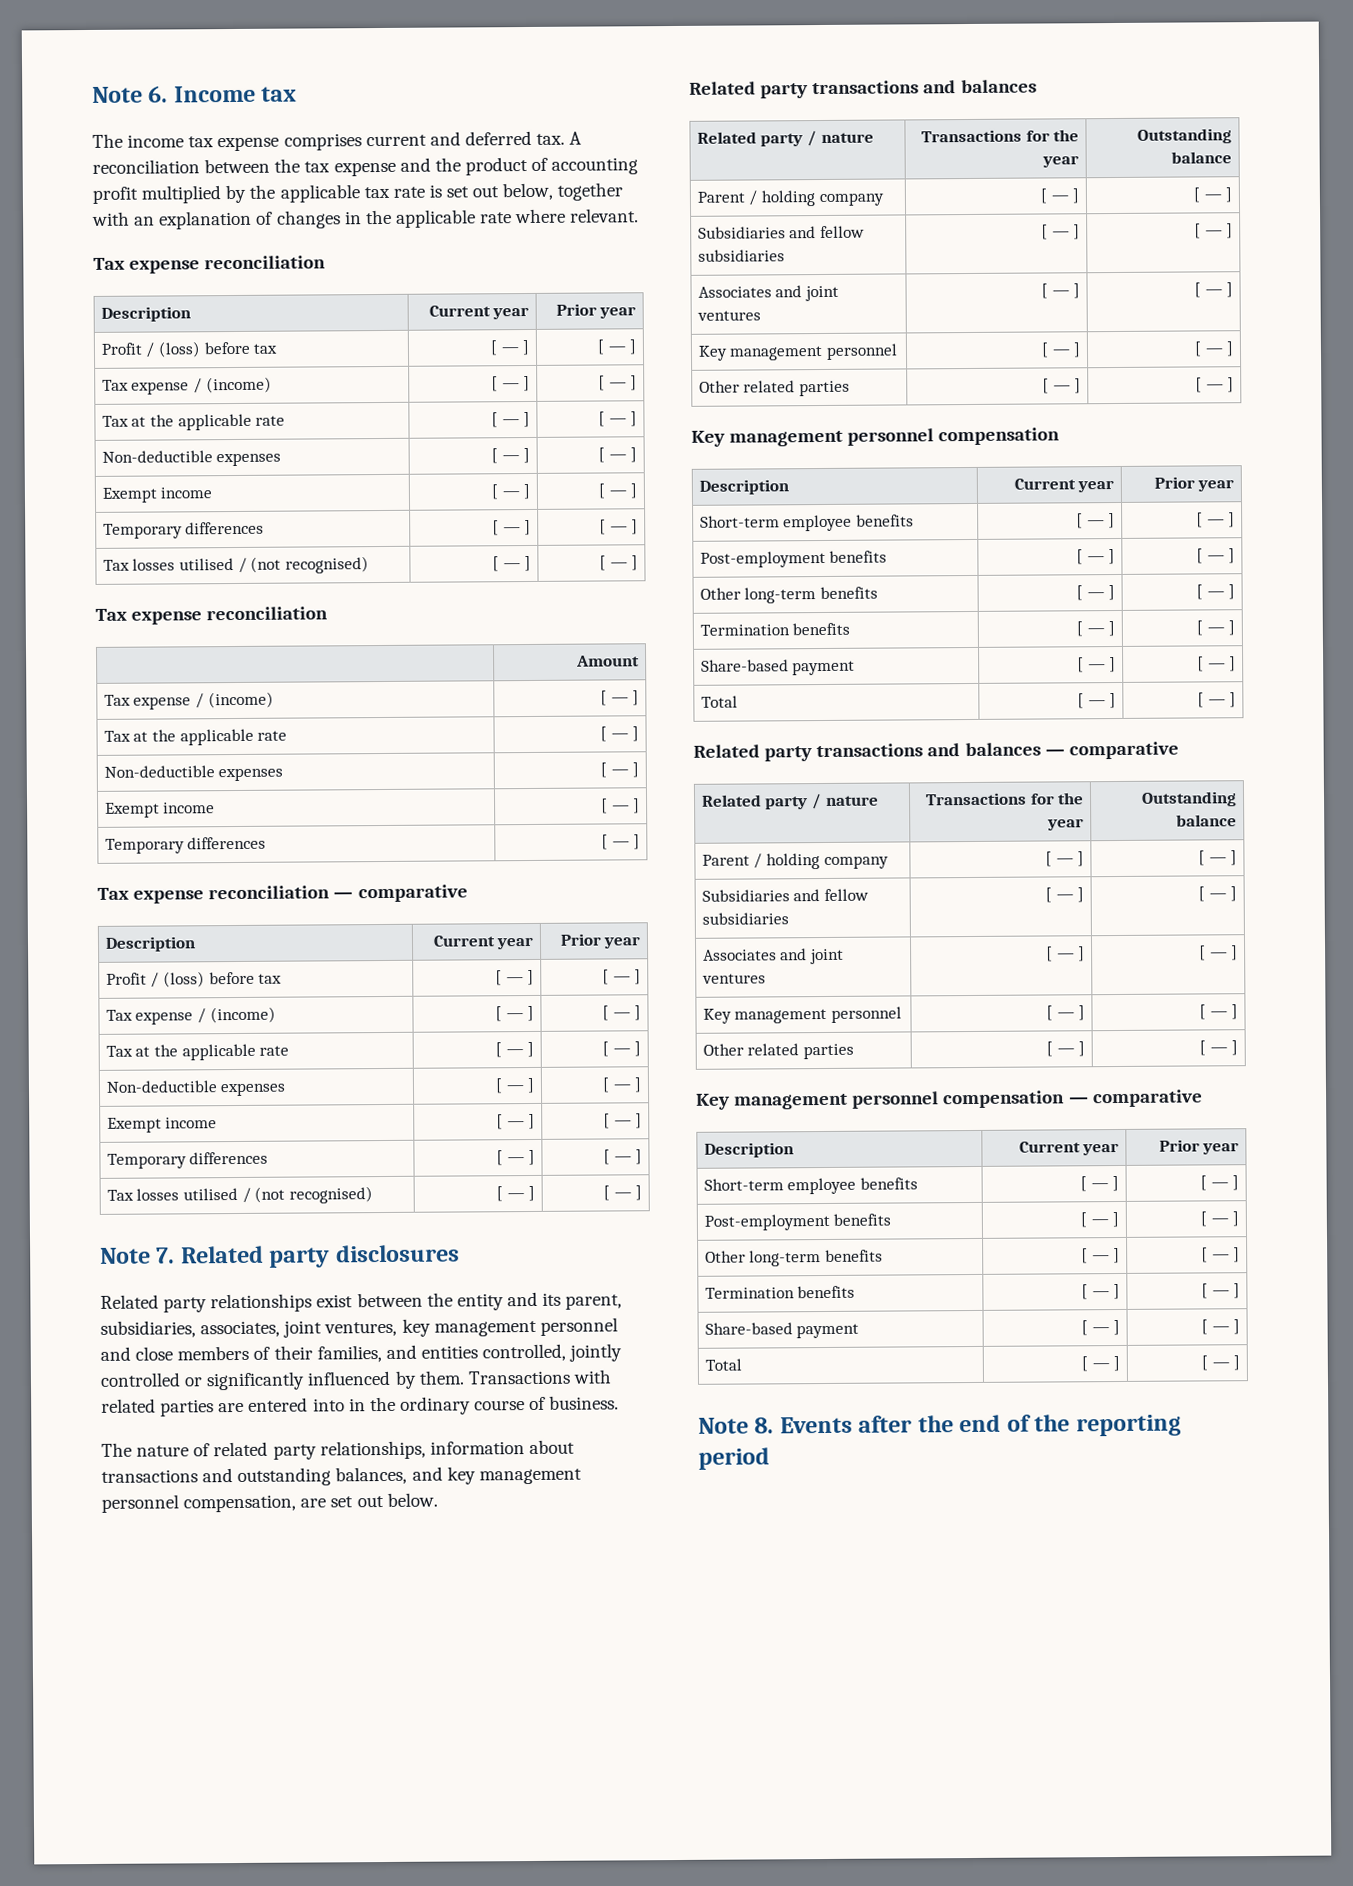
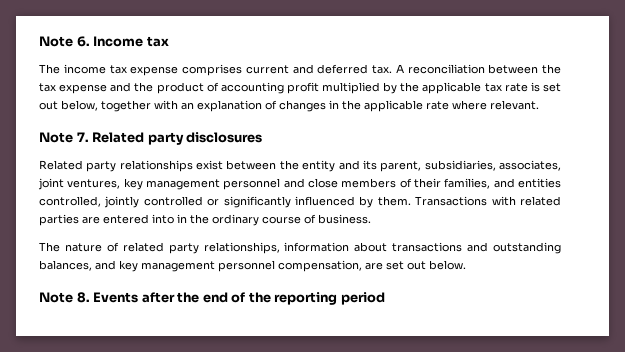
[93,255,327,274] [100,306,191,322] [428,305,530,320] [555,303,637,319] [100,341,278,358] [489,339,530,356] [596,339,637,355] [101,376,272,395] [490,375,531,392] [597,375,638,391] [101,413,286,431] [490,411,531,428] [597,411,638,427] [101,450,282,467] [490,447,531,464] [597,447,638,463] [101,487,213,503] [490,483,531,500] [597,483,638,499] [102,521,265,539] [491,519,532,536] [598,519,639,535] [102,556,369,574] [491,555,532,572] [598,555,639,571] [95,606,329,625] [576,655,641,667] [103,691,274,710] [599,690,640,706] [103,728,288,746] [599,726,640,742] [103,765,284,782] [599,762,640,778] [104,802,216,818] [600,798,641,814] [104,836,267,854] [600,834,641,850] [97,884,468,904] [104,936,196,952] [432,935,535,950] [559,933,642,949] [105,971,283,988] [494,969,535,986] [601,969,642,985] [105,1006,276,1025] [494,1005,535,1022] [601,1005,642,1021] [105,1043,290,1061] [494,1041,535,1058] [601,1041,642,1057] [105,1080,287,1097] [494,1077,536,1094] [601,1077,643,1093] [106,1117,218,1133] [495,1113,536,1130] [602,1113,643,1129] [106,1151,269,1169] [495,1149,536,1166] [602,1149,643,1165] [106,1186,373,1204] [495,1185,536,1202] [602,1185,643,1201] // Tax expense reconciliation // Description | Current year | Prior year // Profit / (loss) before tax | [ — ] | [ — ] // Tax expense / (income) | [ — ] | [ — ] // Tax at the applicable rate | [ — ] | [ — ] // Non-deductible expenses | [ — ] | [ — ] // Exempt income | [ — ] | [ — ] // Temporary differences | [ — ] | [ — ] // Tax losses utilised / (not recognised) | [ — ] | [ — ] // Tax expense reconciliation // | Amount // Tax expense / (income) | [ — ] // Tax at the applicable rate | [ — ] // Non-deductible expenses | [ — ] // Exempt income | [ — ] // Temporary differences | [ — ] // Tax expense reconciliation — comparative // Description | Current year | Prior year // Profit / (loss) before tax | [ — ] | [ — ] // Tax expense / (income) | [ — ] | [ — ] // Tax at the applicable rate | [ — ] | [ — ] // Non-deductible expenses | [ — ] | [ — ] // Exempt income | [ — ] | [ — ] // Temporary differences | [ — ] | [ — ] // Tax losses utilised / (not recognised) | [ — ] | [ — ] -> (539, 105) none
[689,79,1037,99] [696,131,874,147] [920,129,1080,143] [1042,155,1080,168] [1137,128,1233,144] [1171,151,1233,164] [696,190,884,207] [1039,188,1080,204] [1192,187,1233,203] [697,225,866,239] [697,249,785,262] [1040,224,1081,240] [1193,223,1234,239] [697,285,840,302] [696,310,761,321] [1040,283,1081,299] [1193,282,1234,298] [697,343,899,361] [1040,342,1082,358] [1193,341,1235,357] [698,380,851,397] [1041,378,1082,394] [1194,377,1235,393] [691,427,1061,447] [698,479,789,495] [1013,478,1115,493] [1153,476,1235,492] [699,514,915,532] [1075,513,1116,529] [1195,512,1236,528] [699,550,888,568] [1075,549,1116,565] [1195,548,1236,564] [699,586,879,604] [1075,585,1116,601] [1195,584,1236,600] [699,622,851,636] [1075,621,1116,637] [1195,620,1236,636] [700,659,856,676] [1076,657,1117,673] [1196,656,1237,672] [700,695,738,708] [1076,693,1117,709] [1196,692,1237,708] [693,741,1179,762] [700,794,879,810] [924,792,1085,806] [1047,818,1085,831] [1141,791,1238,807] [1176,814,1238,827] [701,853,889,870] [1044,851,1085,867] [1197,850,1238,866] [701,888,870,902] [701,912,789,925] [1044,887,1085,903] [1197,886,1238,902] [702,948,845,965] [701,973,766,984] [1045,946,1086,962] [1198,945,1239,961] [702,1006,903,1024] [1045,1005,1086,1021] [1198,1004,1239,1020] [702,1043,855,1060] [1045,1041,1086,1057] [1198,1040,1239,1056] [696,1089,1203,1110] [703,1142,794,1158] [1018,1141,1120,1156] [1158,1139,1240,1155] [703,1177,919,1195] [1079,1175,1120,1192] [1199,1175,1240,1191] [703,1213,892,1231] [1079,1211,1120,1228] [1199,1211,1240,1227] [704,1249,884,1267] [1080,1247,1121,1264] [1200,1247,1241,1263] [704,1285,856,1299] [1080,1283,1121,1300] [1200,1283,1241,1299] [704,1322,860,1339] [1080,1319,1121,1336] [1200,1319,1241,1335] [704,1358,742,1371] [1080,1355,1121,1372] [1200,1355,1241,1371] // Related party transactions and balances // Related party / nature | Transactions for the year | Outstanding balance // Parent / holding company | [ — ] | [ — ] // Subsidiaries and fellow subsidiaries | [ — ] | [ — ] // Associates and joint ventures | [ — ] | [ — ] // Key management personnel | [ — ] | [ — ] // Other related parties | [ — ] | [ — ] // Key management personnel compensation // Description | Current year | Prior year // Short-term employee benefits | [ — ] | [ — ] // Post-employment benefits | [ — ] | [ — ] // Other long-term benefits | [ — ] | [ — ] // Termination benefits | [ — ] | [ — ] // Share-based payment | [ — ] | [ — ] // Total | [ — ] | [ — ] // Related party transactions and balances — comparative // Related party / nature | Transactions for the year | Outstanding balance // Parent / holding company | [ — ] | [ — ] // Subsidiaries and fellow subsidiaries | [ — ] | [ — ] // Associates and joint ventures | [ — ] | [ — ] // Key management personnel | [ — ] | [ — ] // Other related parties | [ — ] | [ — ] // Key management personnel compensation — comparative // Description | Current year | Prior year // Short-term employee benefits | [ — ] | [ — ] // Post-employment benefits | [ — ] | [ — ] // Other long-term benefits | [ — ] | [ — ] // Termination benefits | [ — ] | [ — ] // Share-based payment | [ — ] | [ — ] // Total | [ — ] | [ — ] -> (466, 265) none

